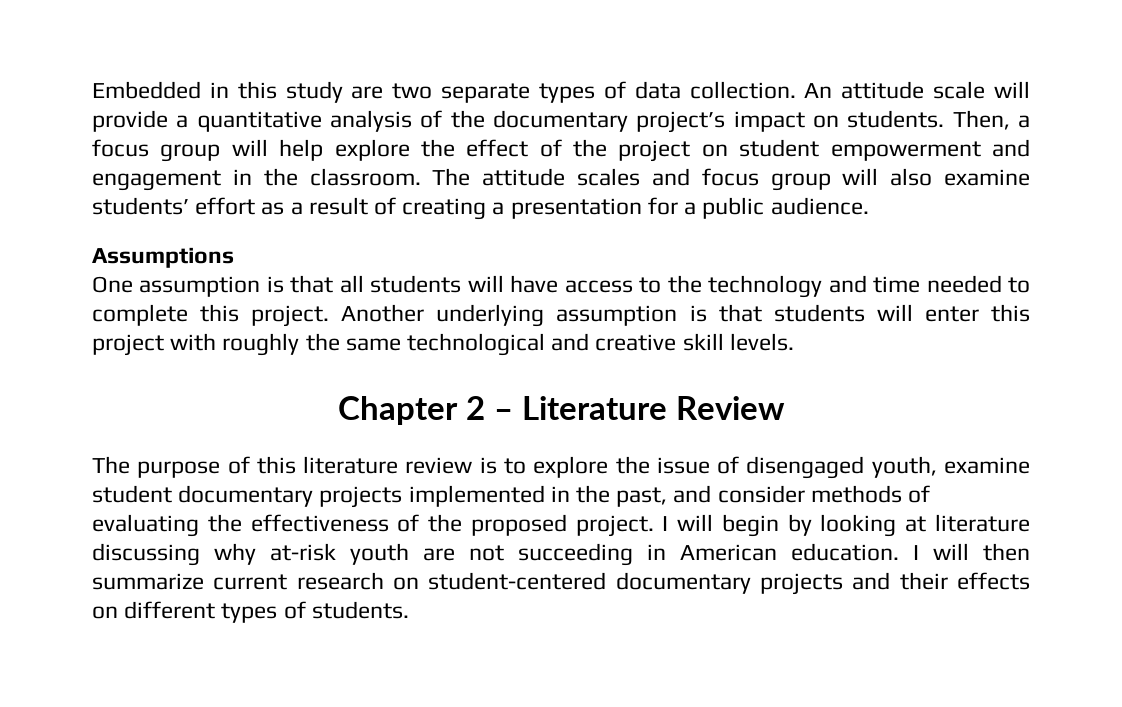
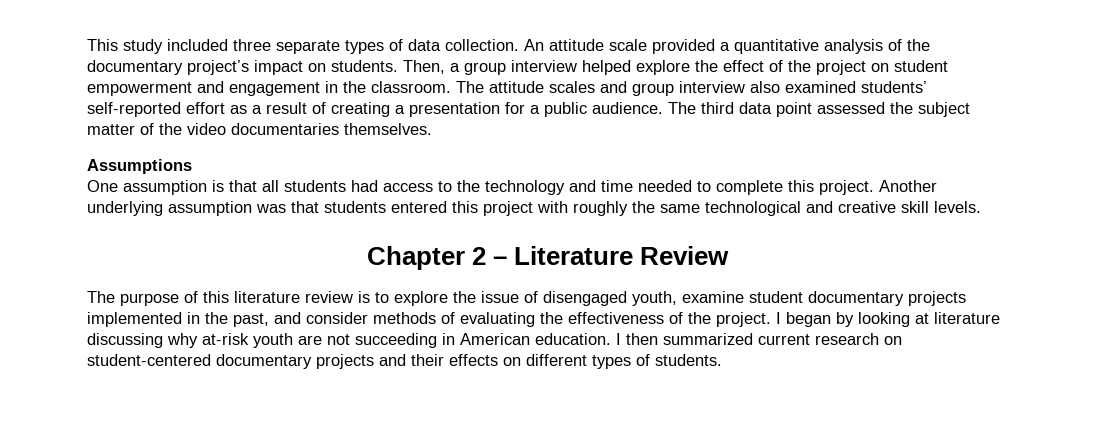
[92,81,433,103] Embedded in this study are two -> [87,39,271,54] This study included three
[994,81,1030,98] [92,110,168,132] will provide -> [652,39,715,54] provided
[92,139,324,162] focus group will help -> [464,60,631,75] group interview helped
[701,168,1030,191] [92,197,189,215] focus group will also examine students’ -> [632,81,927,96] [87,102,181,117] group interview also examined students’ self-reported
(869, 206) none -> [668,102,970,117] [87,123,432,135] The third data point assessed the subject matter of the video documentaries themselves.
[467,275,559,293] will have -> [351,180,378,192] had
[689,305,707,322] is -> [256,204,286,213] was
[876,304,979,322] will enter -> [391,201,447,213] entered
[470,514,567,536] proposed -> (711, 318) none
[677,514,779,537] will begin -> [786,312,831,327] began
[933,543,1030,561] [92,573,204,590] will then summarize -> [626,333,753,345] then summarized

